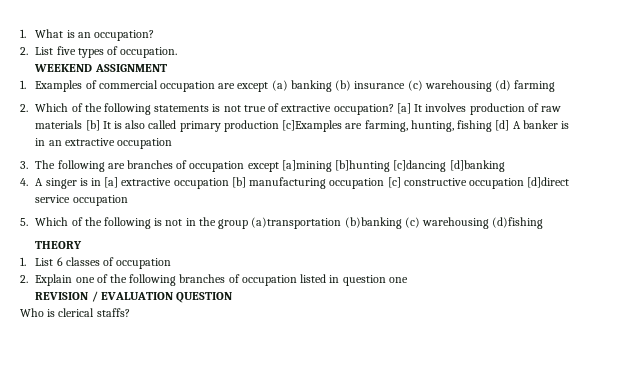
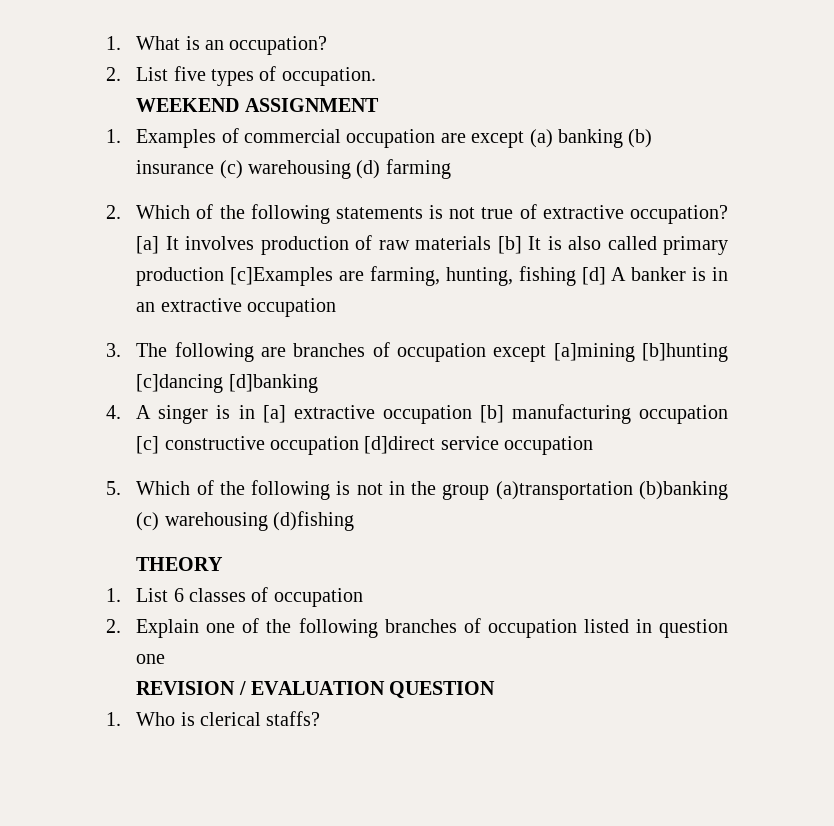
(233, 297) none -> [106,712,121,726] 1.

